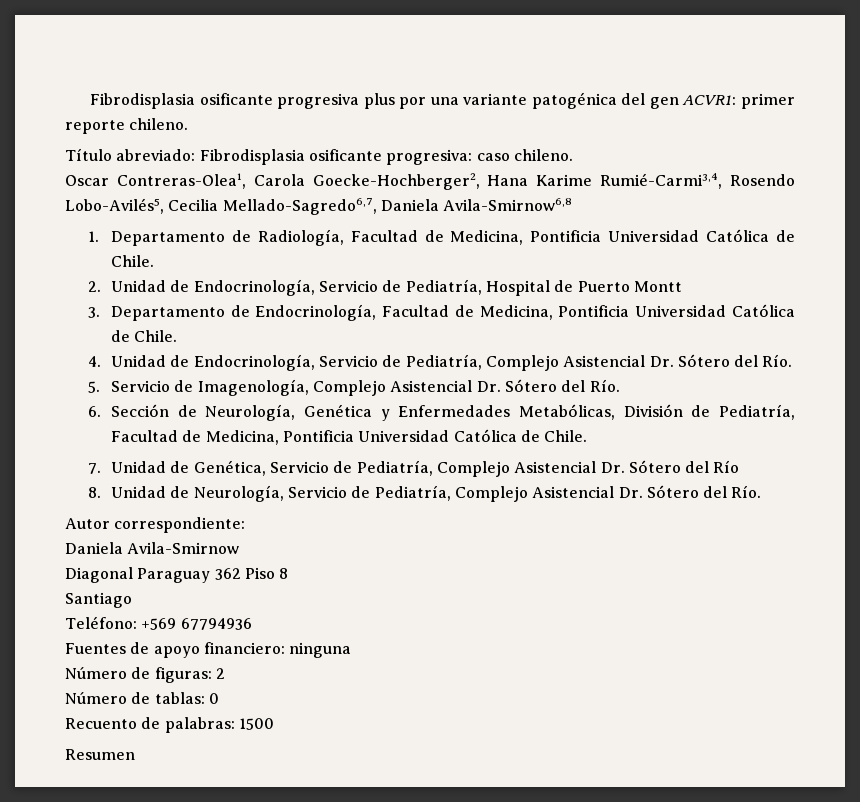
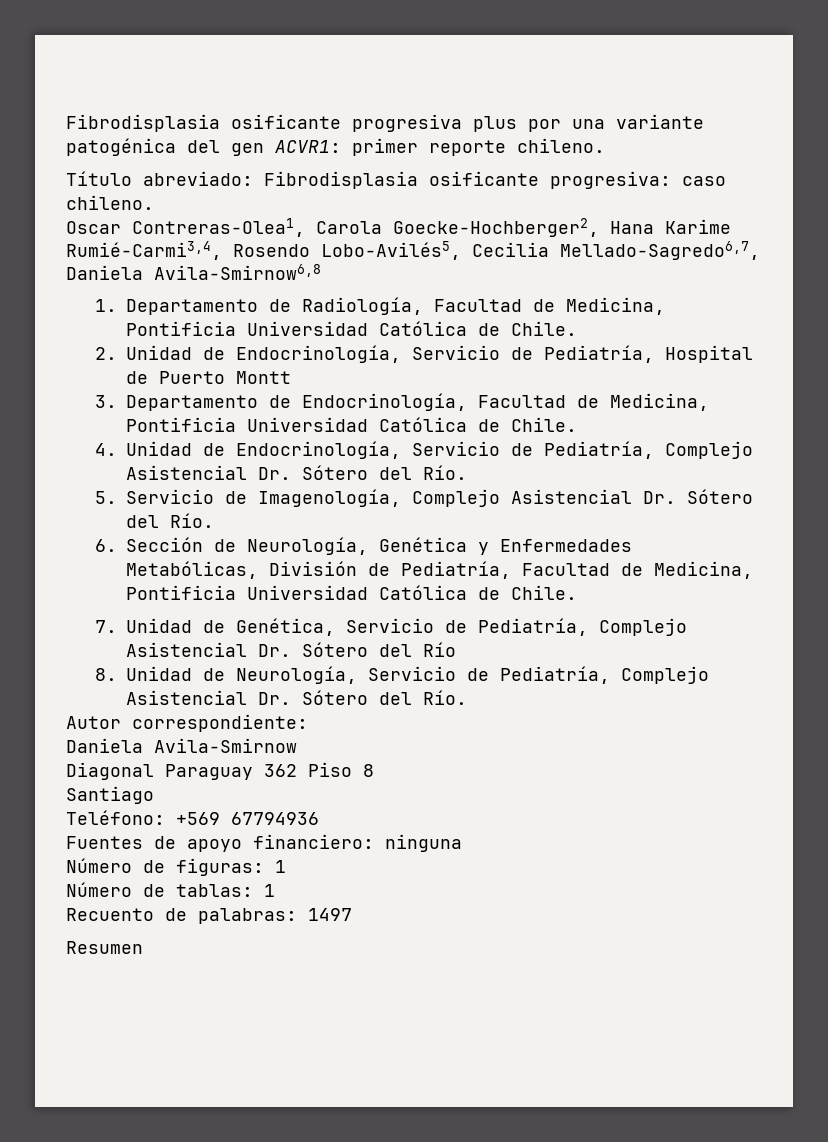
[215,668,225,679] 2 -> [275,860,286,873] 1
[208,693,219,704] 0 -> [264,884,275,897] 1
[238,718,274,730] 1500 -> [308,908,352,921] 1497

